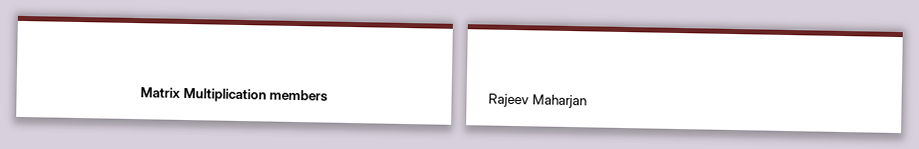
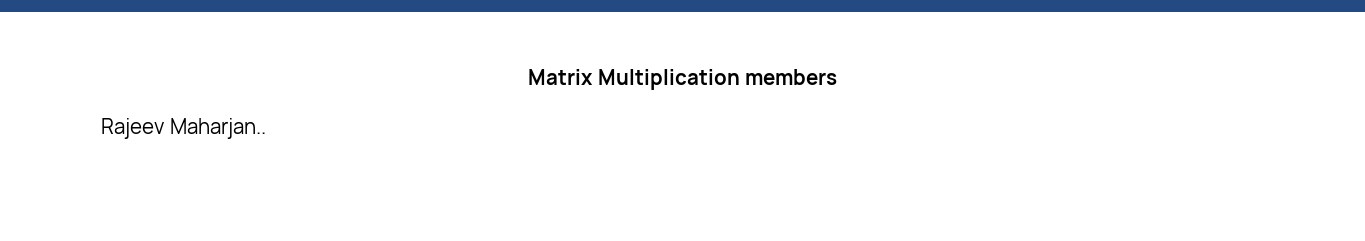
[531,94,587,109] Maharjan -> [169,118,266,139] Maharjan..

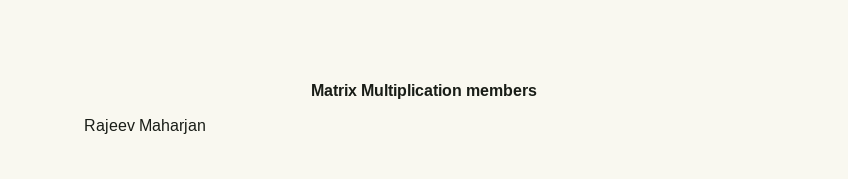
[169,118,266,139] Maharjan.. -> [139,119,207,134] Maharjan

